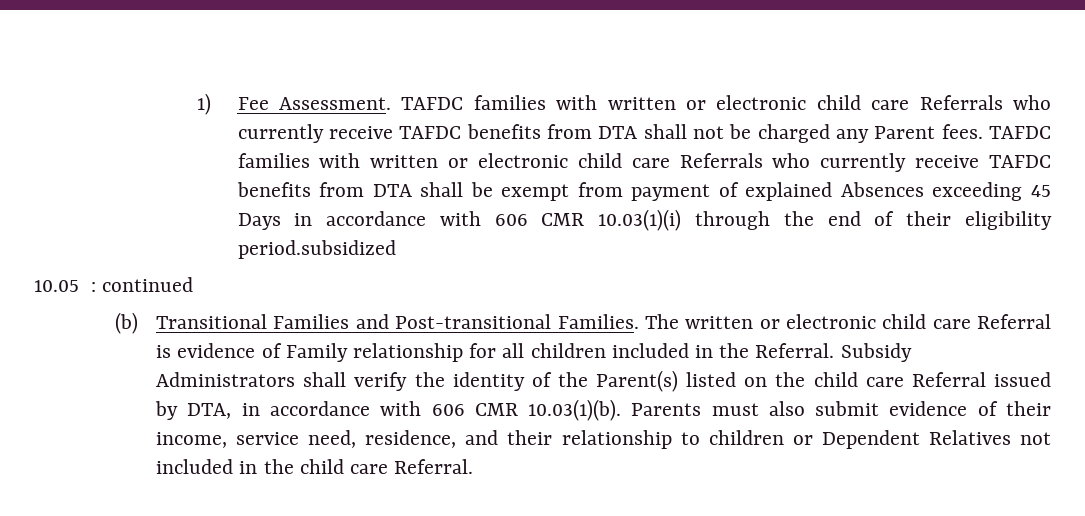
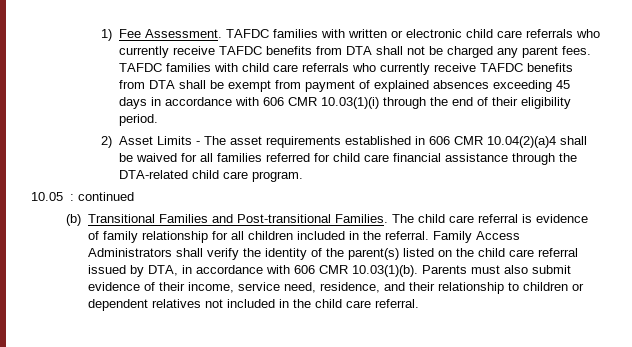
[919,95,1003,110] Referrals -> [526,29,574,38] referrals
[874,126,936,139] Parent -> [522,46,559,58] parent
[370,153,763,168] written or electronic child care Referrals -> [242,63,350,72] child care referrals
[840,182,924,197] Absences -> [433,80,490,89] absences
[237,213,281,230] Days -> [119,97,148,109] days
[237,240,396,259] period.subsidized -> [119,114,159,126] [101,136,588,148] [119,153,578,165] [119,170,304,182] period. // 2) Asset Limits - The asset requirements established in 606 CMR 10.04(2)(a)4 shall be waived for all families referred for child care financial assistance through the DTA-related child care program.
[685,314,1051,329] written or electronic child care Referral -> [417,214,518,223] child care referral
[285,343,348,362] Family -> [102,231,138,243] family
[755,343,912,362] Referral. Subsidy -> [384,231,520,243] referral. Family Access
[596,370,679,392] Parent(s) -> [347,248,399,260] parent(s)
[911,372,986,387] Referral -> [537,248,578,257] referral
[821,430,1011,449] Dependent Relatives -> [87,299,201,311] dependent relatives
[394,459,474,474] Referral. -> [374,299,419,308] referral.

